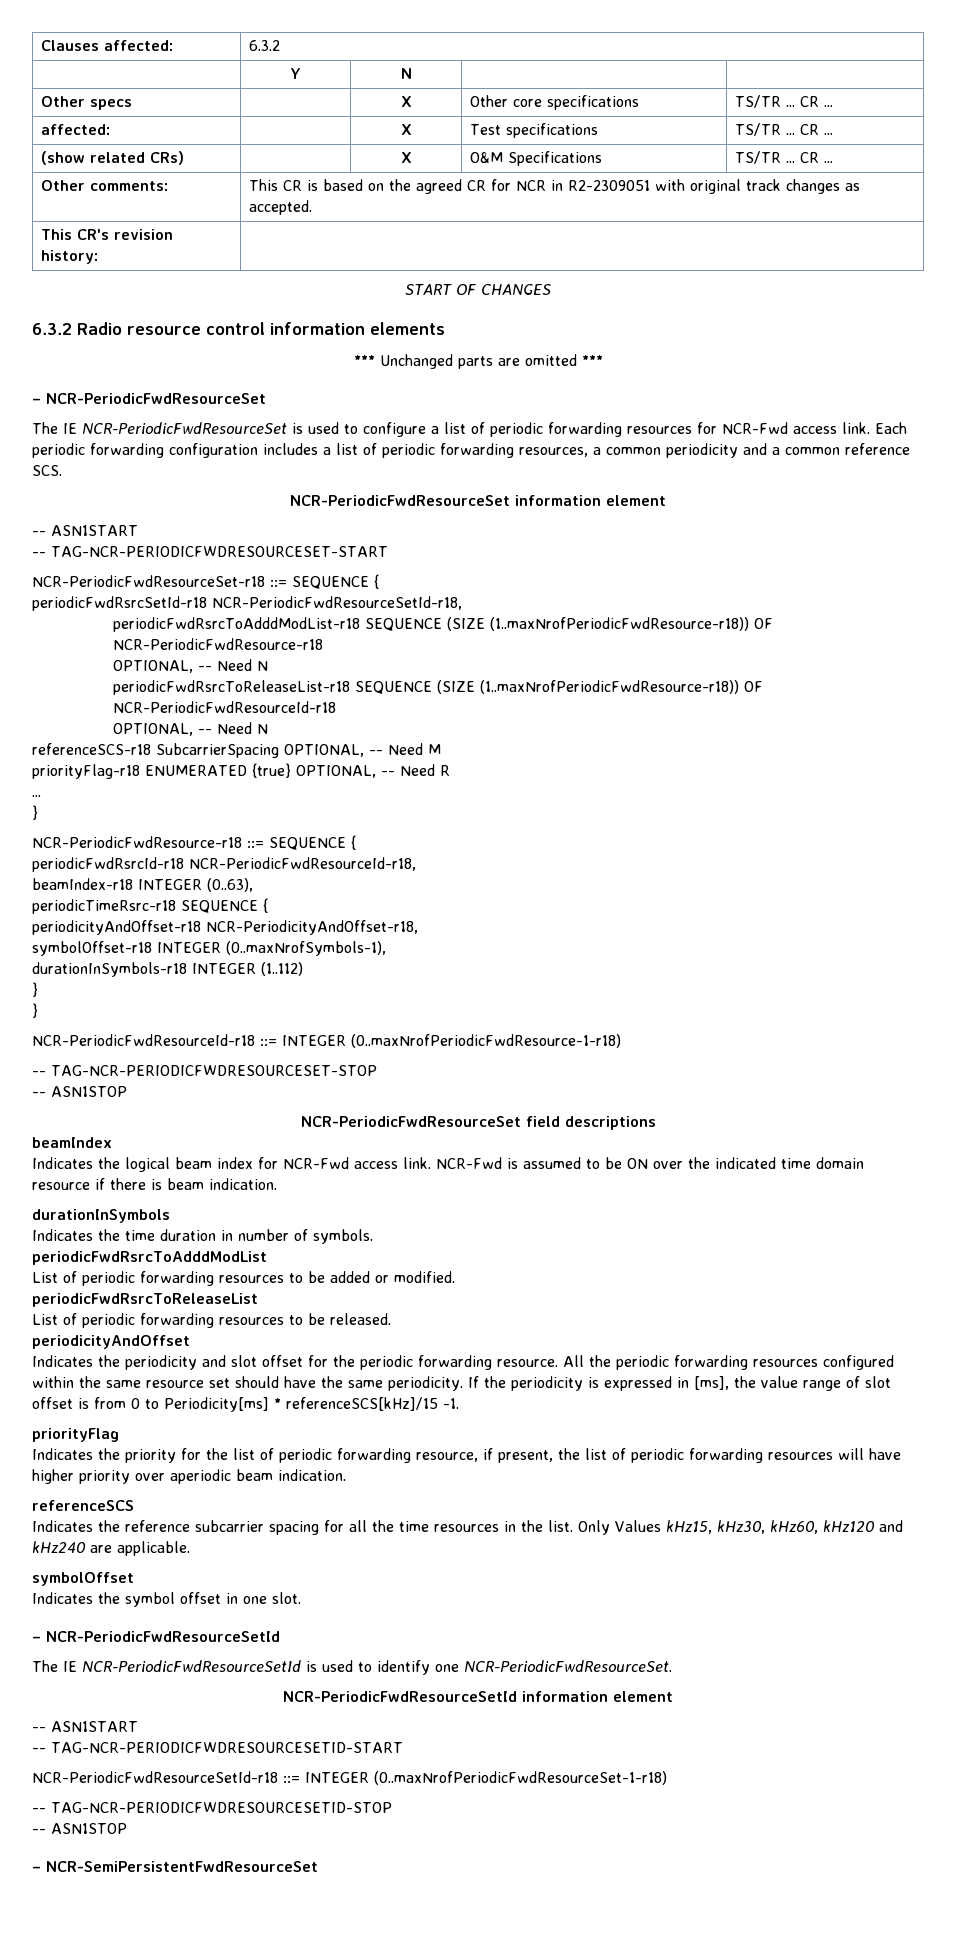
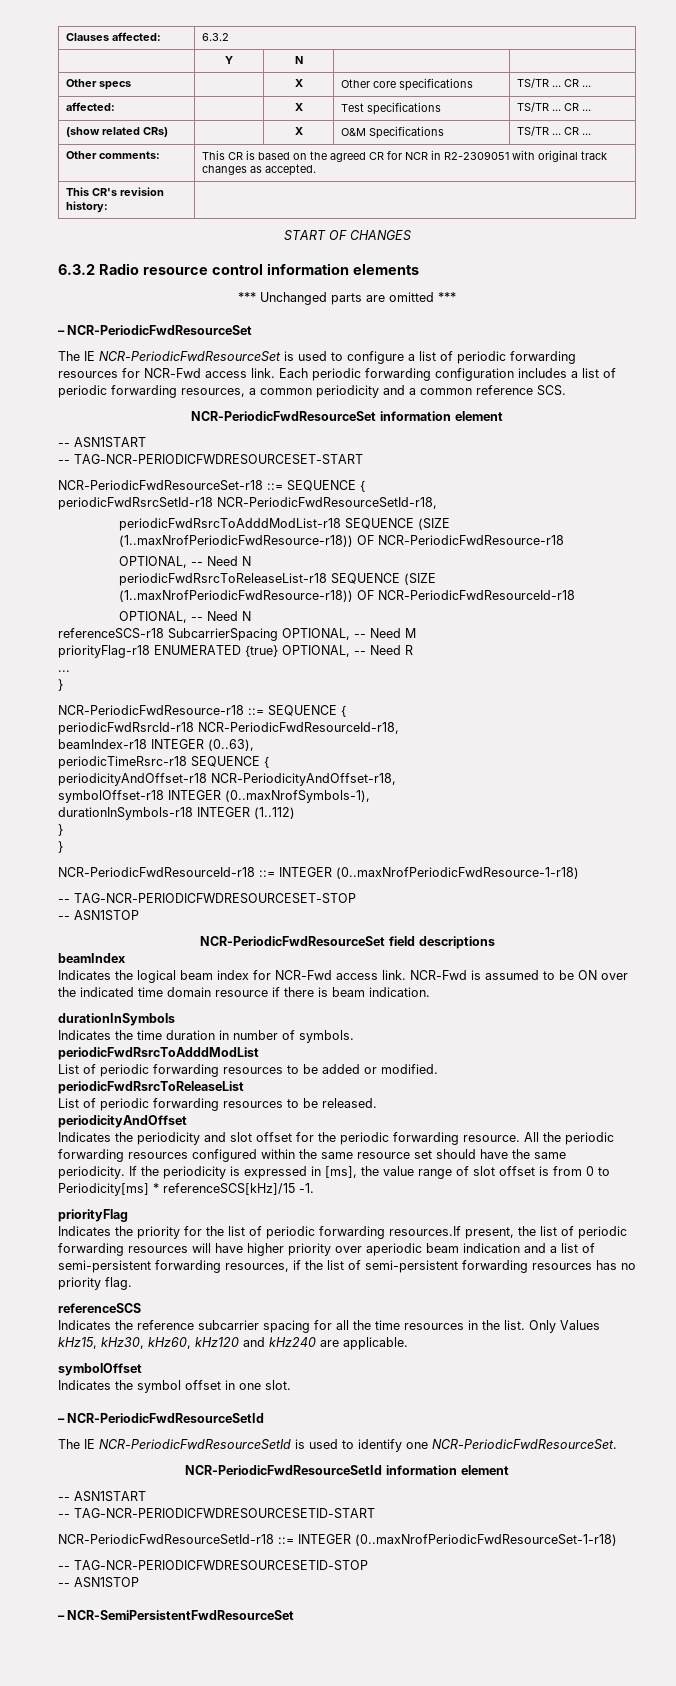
[416,1448,493,1462] resource, if -> [389,1226,461,1236] resources.If
[278,1469,346,1481] indication. -> [463,1243,595,1253] [58,1260,636,1273] [58,1277,132,1290] indication and a list of semi-persistent forwarding resources, if the list of semi-persistent forwarding resources has no priority flag.

